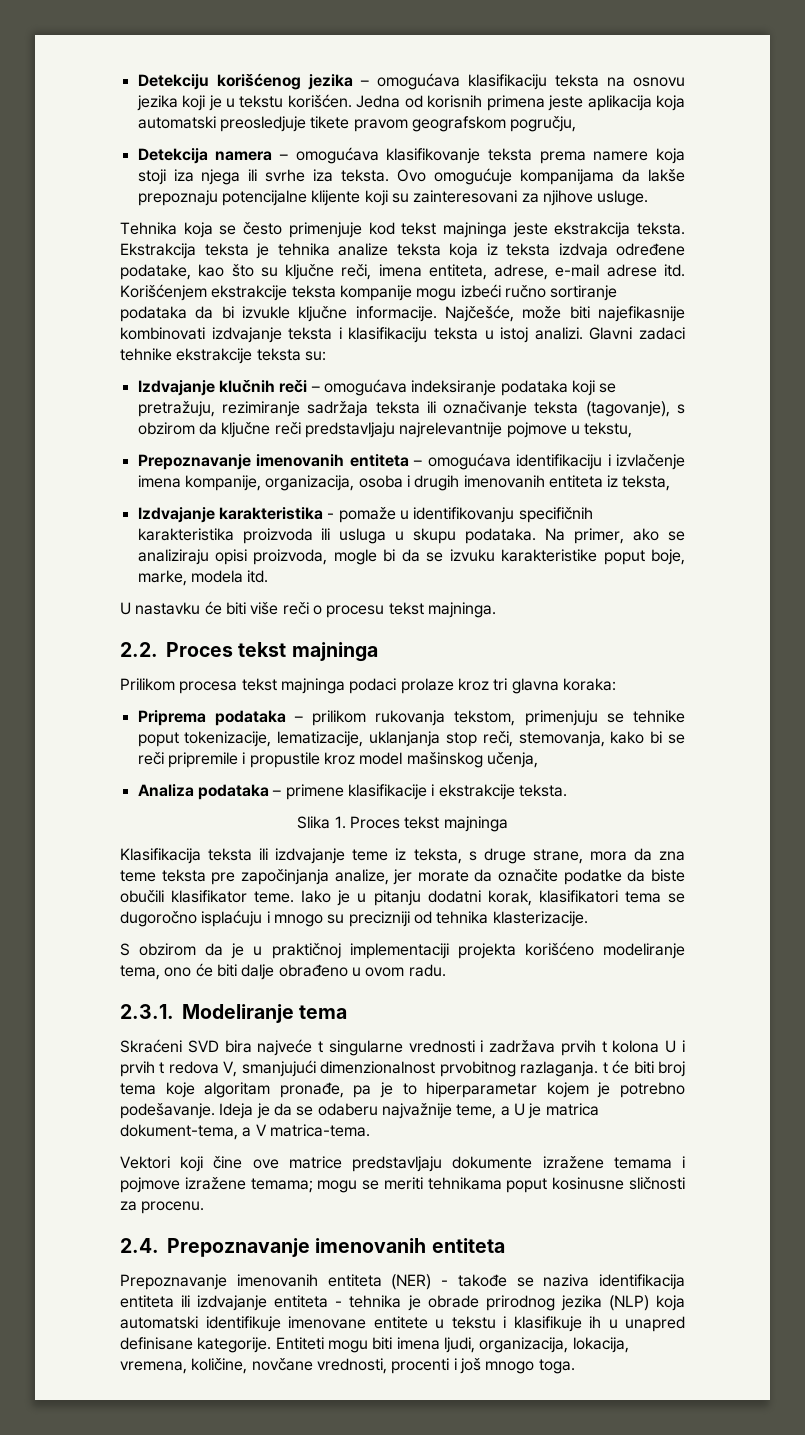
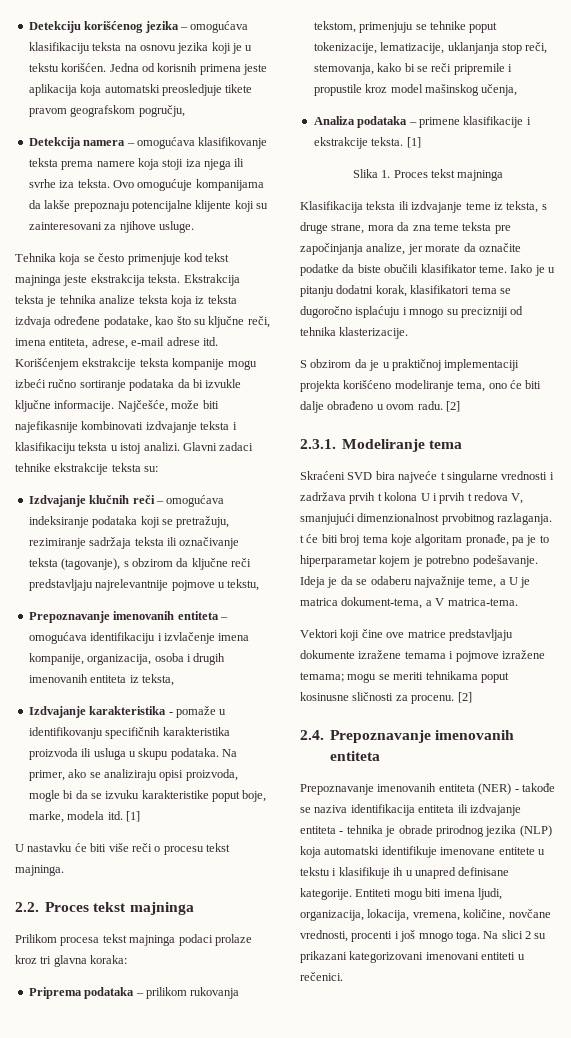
(269, 576) none -> [125,811,140,822] [1]
(567, 790) none -> [406,137,421,148] [1]
(446, 970) none -> [445,401,460,412] [2]
(205, 1207) none -> [457,692,472,703] [2]
(575, 1366) none -> [483,930,547,939] [300,951,525,963] [300,972,343,981] Na slici 2 su prikazani kategorizovani imenovani entiteti u rečenici.

